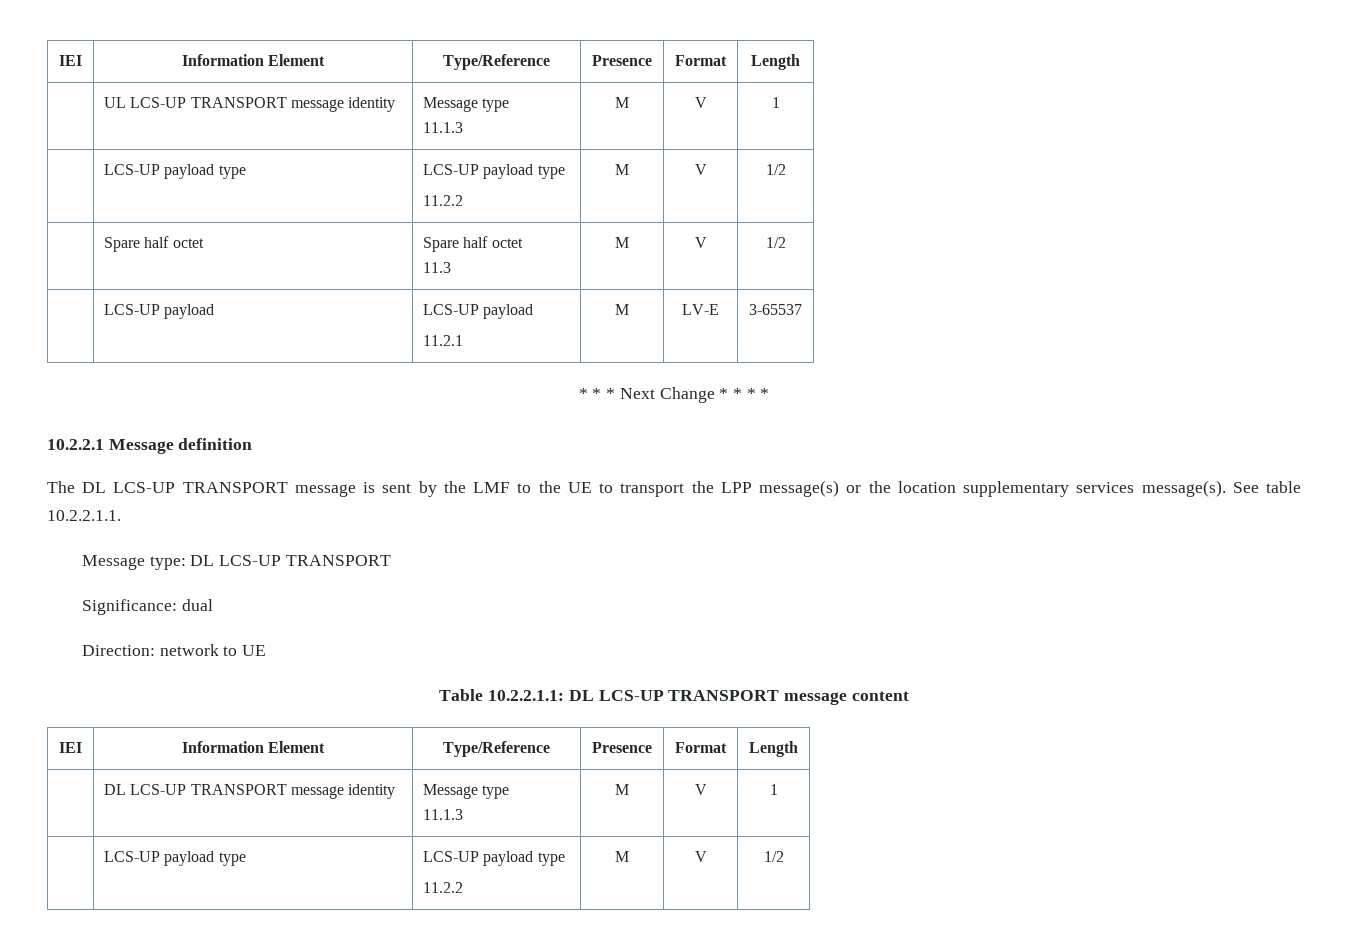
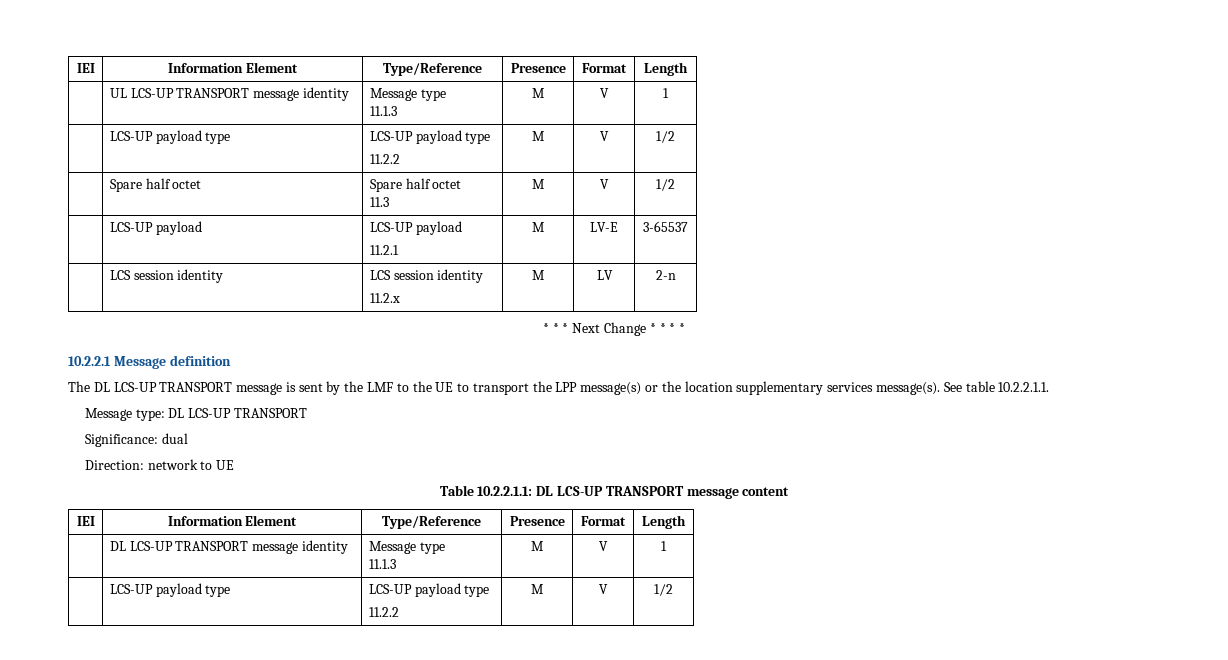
(802, 309) none -> [109,269,224,283] [369,269,484,283] [369,293,400,303] [532,270,545,280] [596,270,613,280] [655,270,676,280] // | LCS session identity | LCS session identity // 11.2.x | M | LV | 2-n

